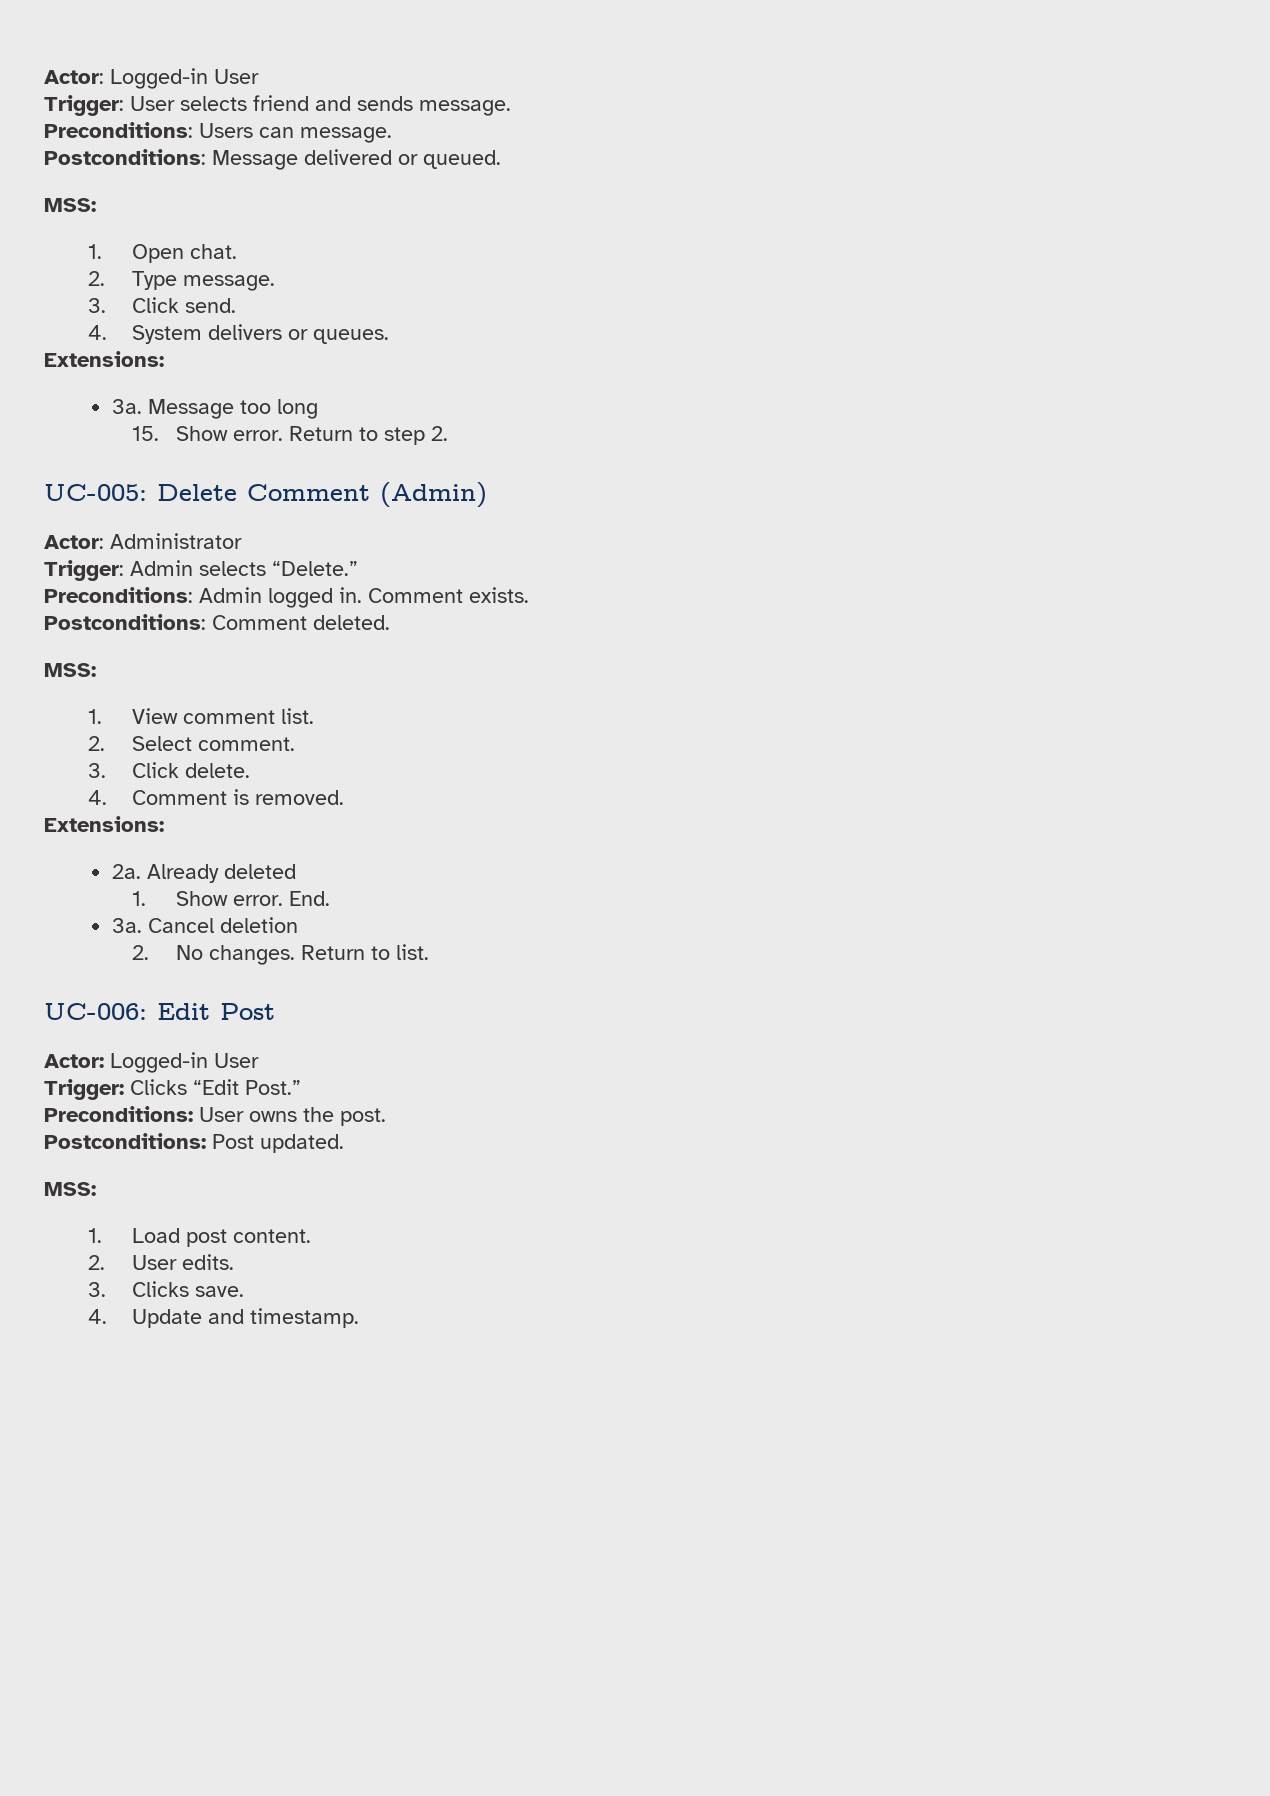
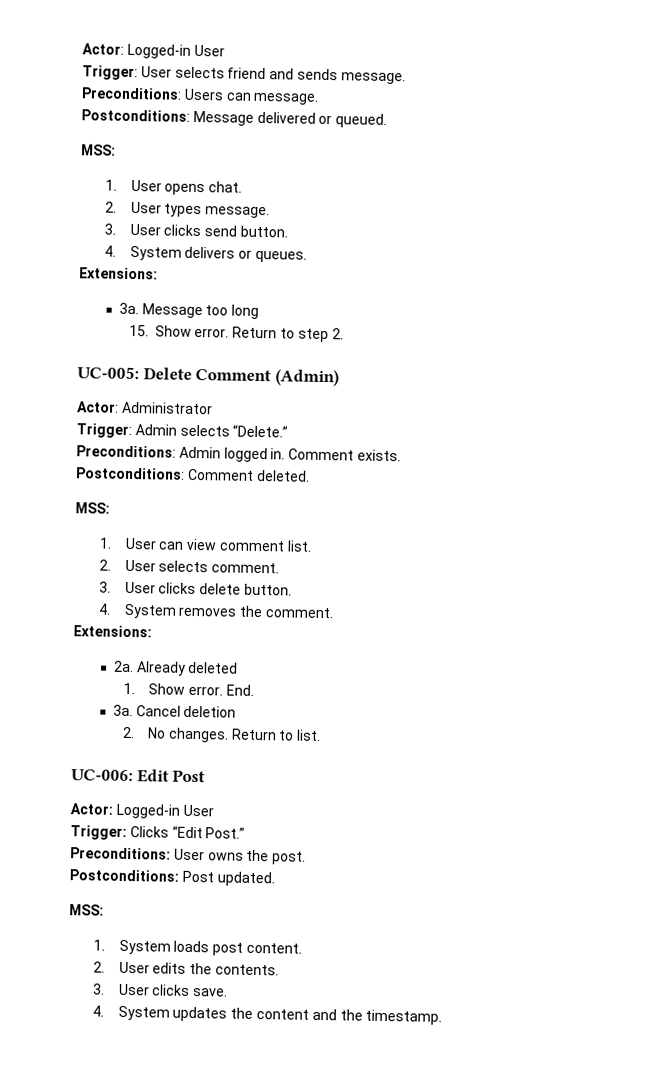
[131,244,184,263] Open -> [130,179,206,196] User opens
[131,271,177,290] Type -> [130,201,203,218] User types
[131,297,236,313] Click send. -> [129,223,288,238] User clicks send button.
[131,708,178,724] View -> [124,537,218,551] User can view
[131,736,192,751] Select -> [124,559,209,573] User selects
[131,762,250,778] [87,789,344,805] Click delete. // 4. Comment is removed. -> [124,581,292,596] [98,603,334,619] User clicks delete button. // 4. System removes the comment.
[131,1228,180,1243] Load -> [118,939,210,955] System loads
[181,1254,234,1270] [87,1281,189,1297] edits. // 3. Clicks -> [152,962,279,976] [93,983,191,996] edits the contents. // 3. User clicks
[131,1309,244,1328] Update and -> [117,1005,363,1022] System updates the content and the

